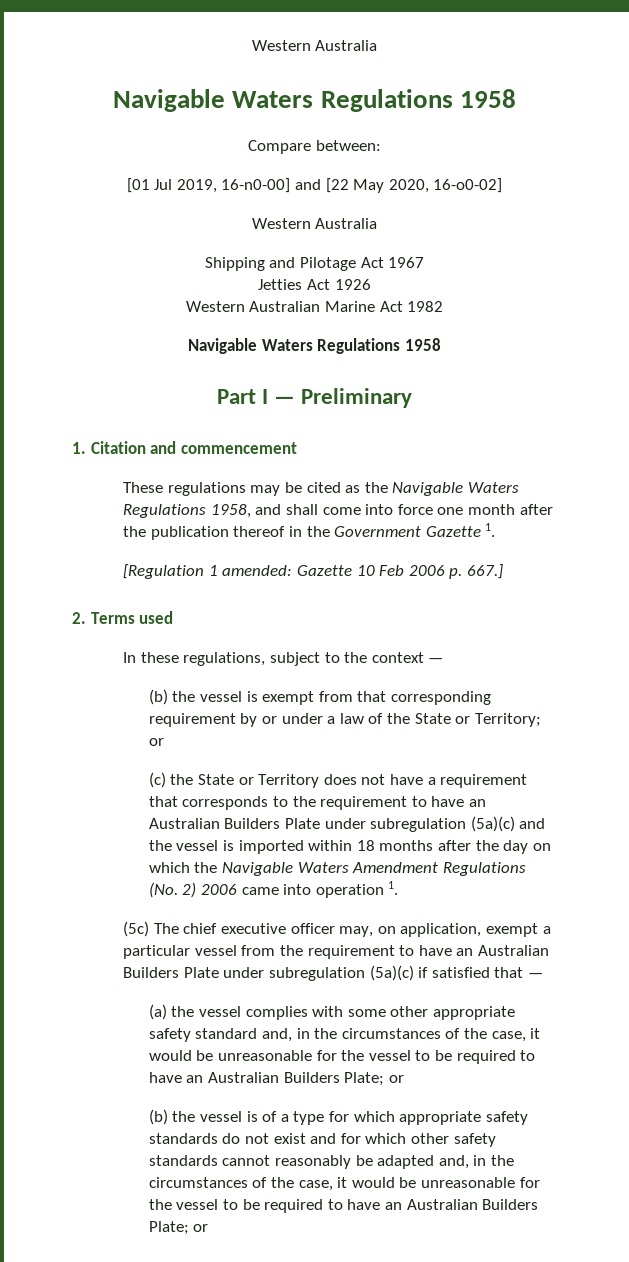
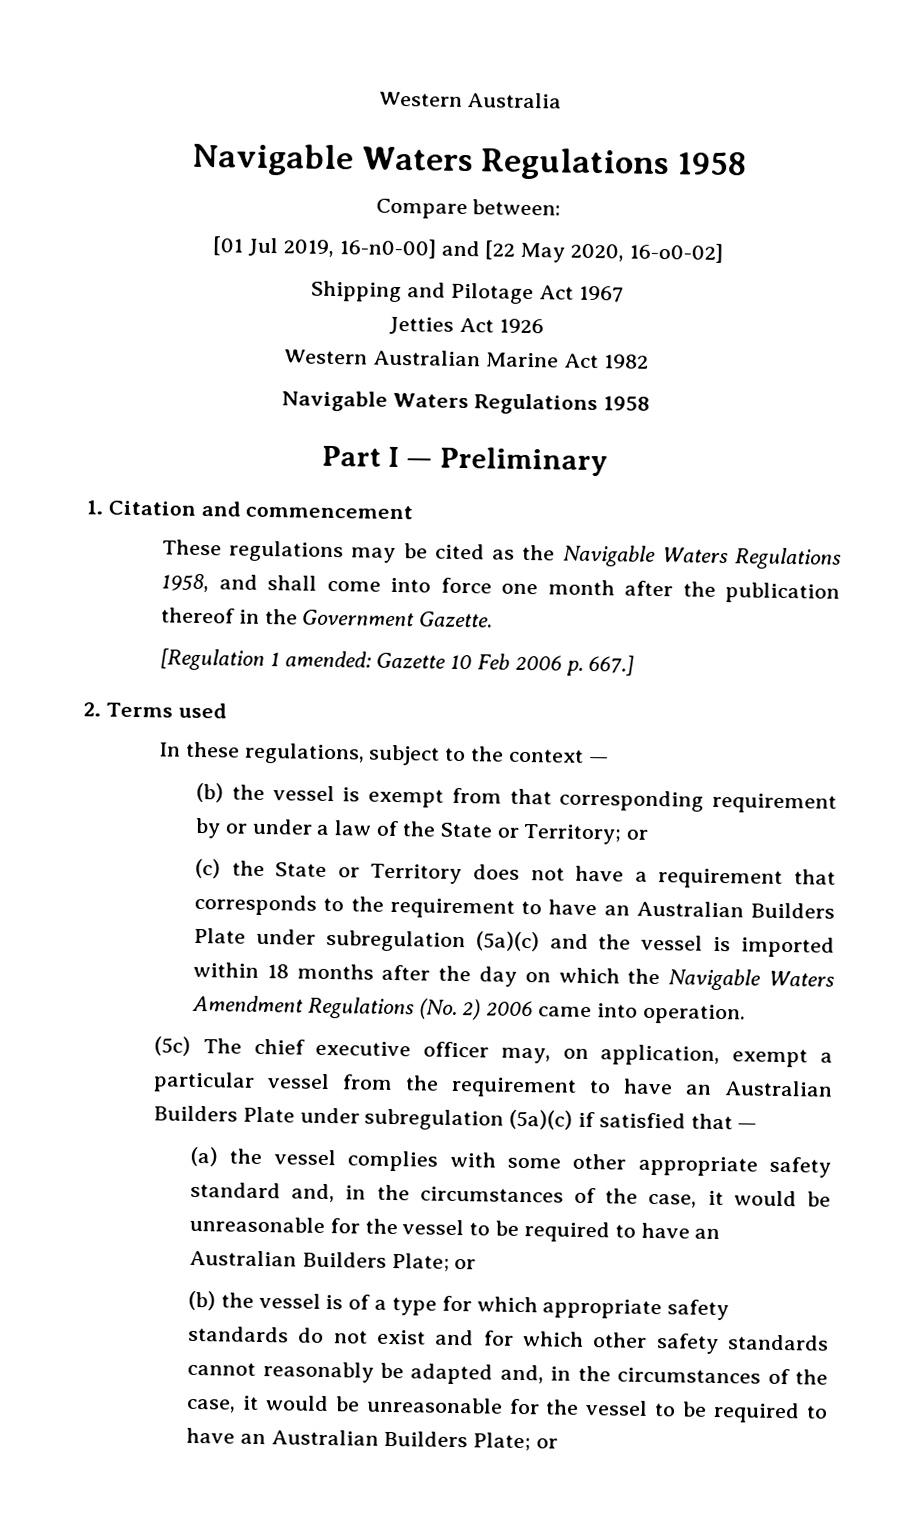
[251,218,378,229] // Western Australia -> (723, 252) none
[425,523,496,537] Gazette 1. -> [419,611,494,628] Gazette.
[315,881,399,898] operation 1. -> [641,1003,746,1025] operation.

